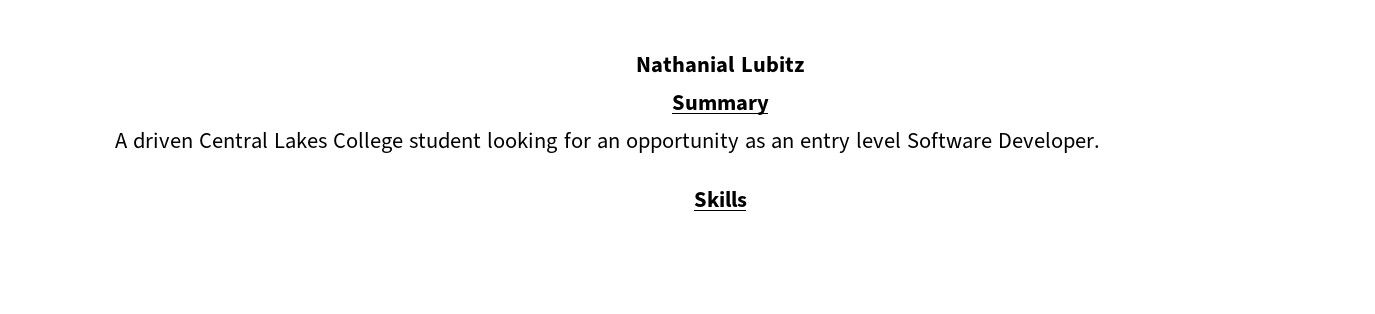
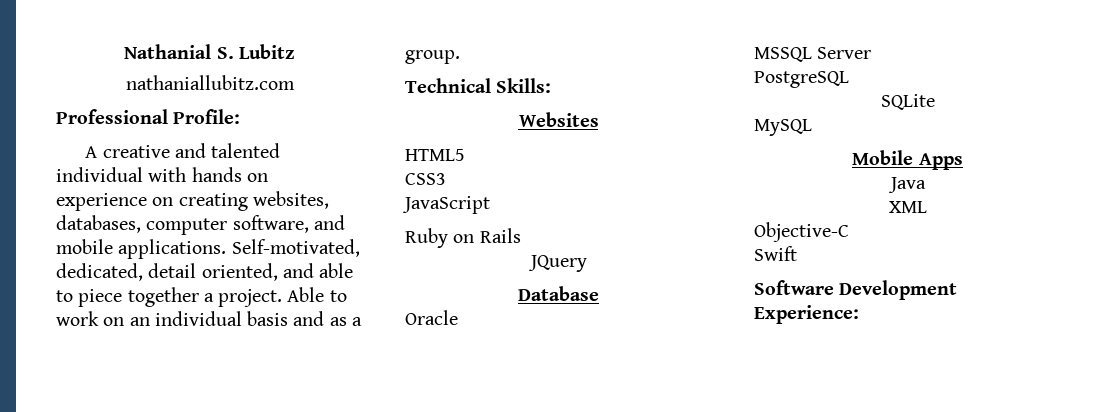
(736, 64) none -> [216,47,234,59] S.
[671,95,769,115] [115,132,1101,153] [693,191,747,207] Summary // A driven Central Lakes College student looking for an opportunity as an entry level Software Developer. // Skills -> [125,75,295,90] [56,109,241,124] [85,143,281,158] [56,167,268,182] [56,191,329,211] [56,215,345,235] [56,239,360,259] [56,263,354,281] [56,287,347,307] [56,311,362,326] [405,50,460,64] [405,78,552,93] [518,112,599,127] [405,149,465,161] [405,173,446,185] [402,196,490,214] [405,228,521,248] [527,255,587,272] [518,286,599,301] [405,310,458,325] [754,47,872,62] [754,71,849,88] [880,94,935,110] [754,119,812,136] [852,150,963,170] [887,177,926,193] [888,201,927,213] [754,222,849,242] [754,246,797,261] [754,280,958,300] [754,305,859,324] nathaniallubitz.com // Professional Profile: // A creative and talented individual with hands on experience on creating websites, databases, computer software, and mobile applications. Self-motivated, dedicated, detail oriented, and able to piece together a project. Able to work on an individual basis and as a group. // Technical Skills: // Websites // HTML5 // CSS3 // JavaScript // Ruby on Rails // JQuery // Database // Oracle // MSSQL Server // PostgreSQL // SQLite // MySQL // Mobile Apps // Java // XML // Objective-C // Swift // Software Development Experience:

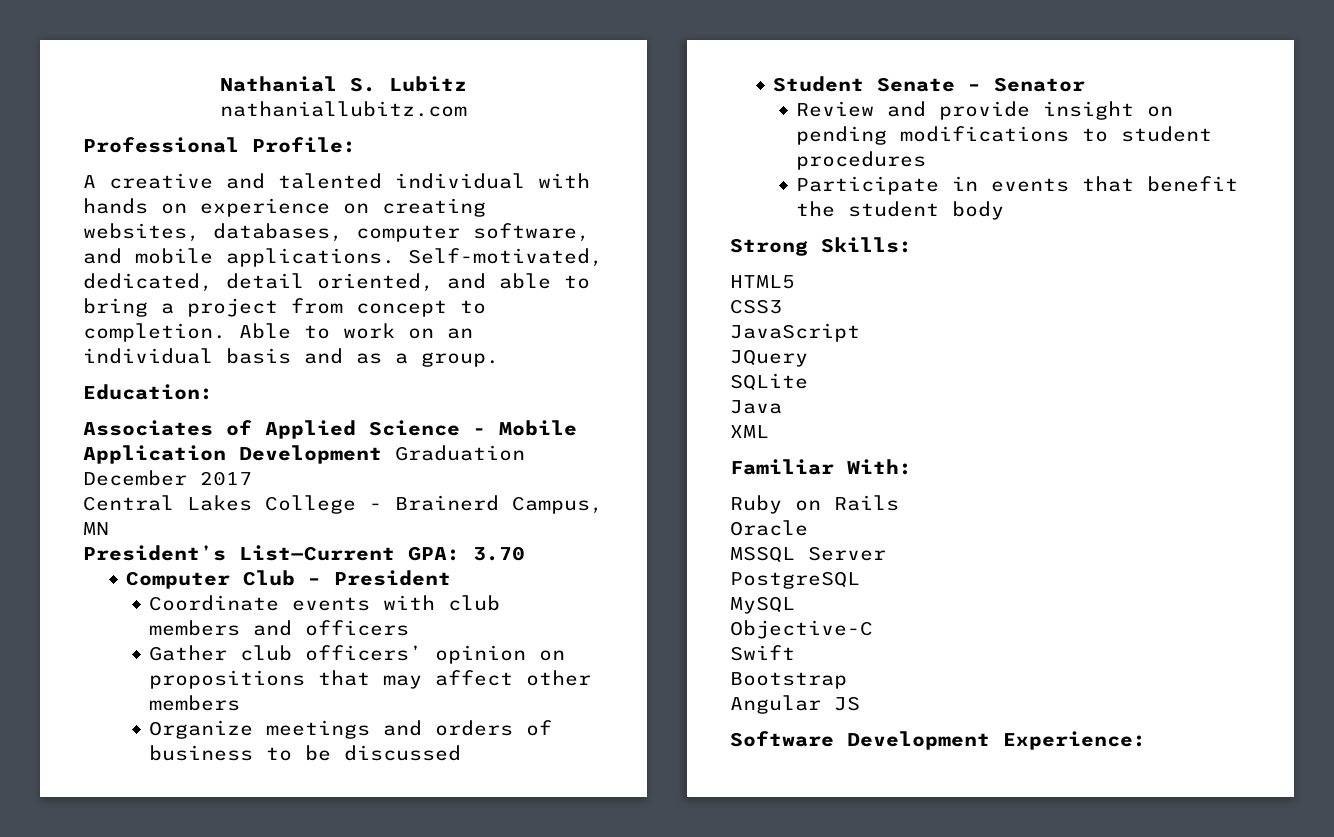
[78,287,283,307] piece together a project. -> [83,298,486,317] [83,323,226,342] bring a project from concept to completion.
[405,78,491,93] Technical -> [83,384,213,400] [83,420,577,439] [83,445,525,464] [83,470,252,486] [83,495,603,514] [83,522,109,535] [83,545,525,561] [126,570,452,589] [149,595,501,611] [149,620,410,636] [149,645,566,664] [149,670,592,689] [149,695,241,711] [149,720,553,739] [149,745,462,761] [773,76,1086,92] [796,101,1174,120] [796,126,1213,145] [796,151,927,170] [796,176,1239,195] [796,201,1005,220] [730,238,808,256] Education: // Associates of Applied Science - Mobile Application Development Graduation December 2017 // Central Lakes College - Brainerd Campus, MN // President’s List—Current GPA: 3.70 // Computer Club – President // Coordinate events with club members and officers // Gather club officers’ opinion on propositions that may affect other members // Organize meetings and orders of business to be discussed // Student Senate – Senator // Review and provide insight on pending modifications to student procedures // Participate in events that benefit the student body // Strong
[518,112,599,127] // Websites -> (912, 245) none
(490, 205) none -> [730,349,808,367] [730,373,808,391] [730,400,782,414] [730,425,769,438] [730,459,912,475] // JQuery // SQLite // Java // XML // Familiar With:
[527,255,587,272] [518,286,599,301] // JQuery // Database -> (899, 503) none
[880,94,935,110] // SQLite -> (860, 580) none
[852,150,963,170] [887,177,926,193] [888,201,927,213] // Mobile Apps // Java // XML -> (795, 605) none
(797, 253) none -> [730,672,847,689] [730,695,860,714] // Bootstrap // Angular JS

